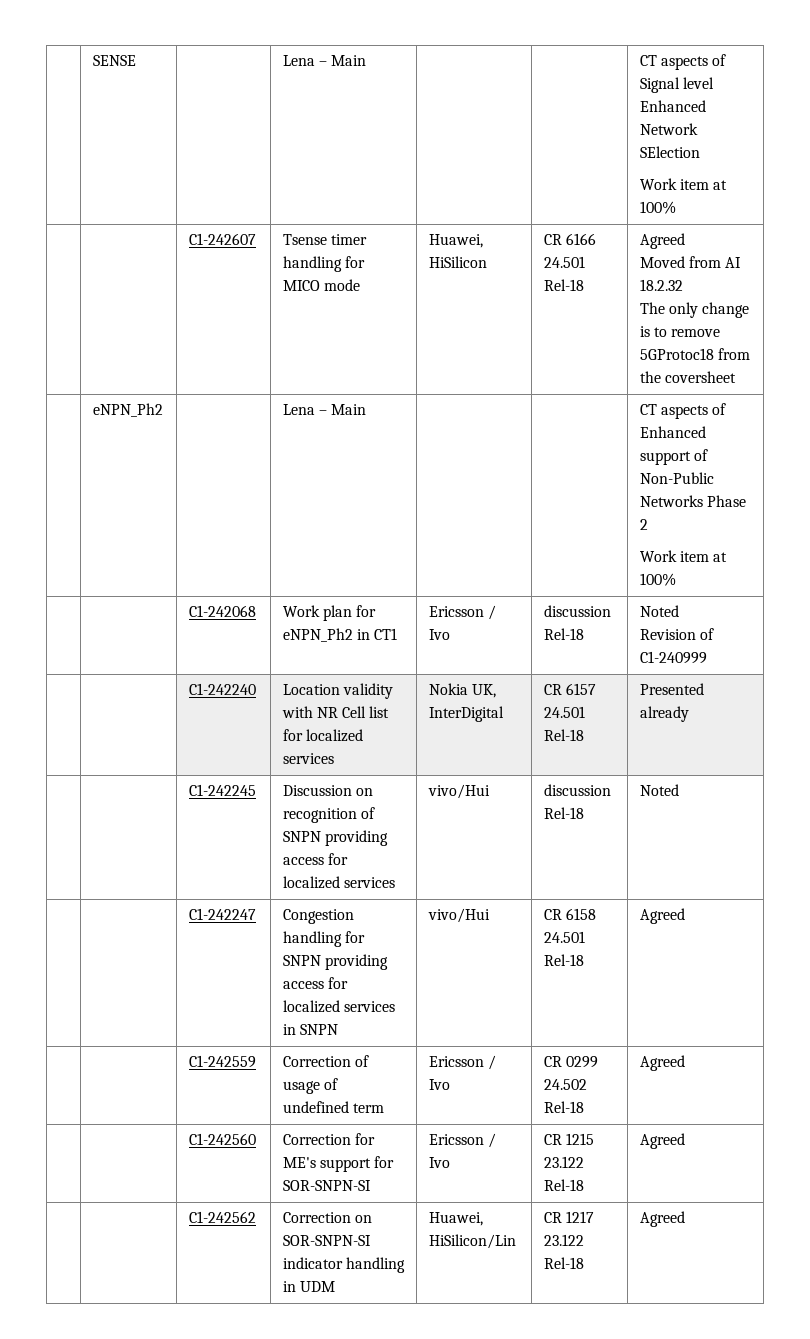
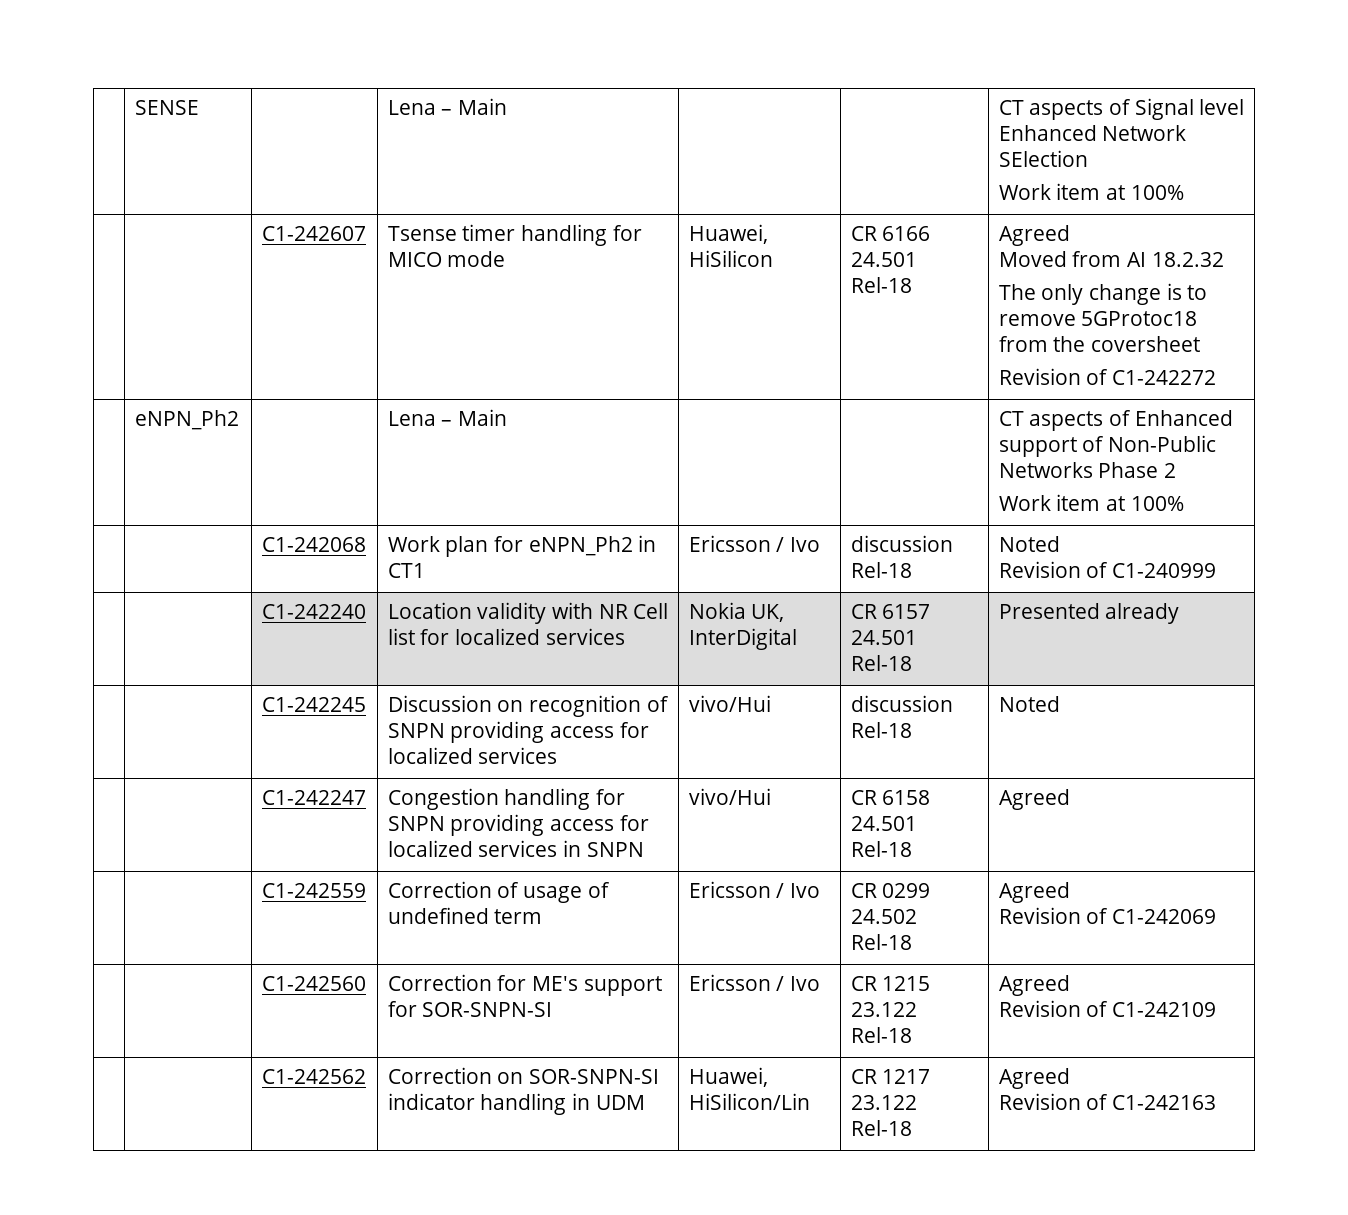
(736, 377) none -> [998,368,1216,385] // Revision of C1-242272
(685, 1063) none -> [998,907,1216,924] // Revision of C1-242069
(685, 1141) none -> [998,1000,1216,1017] // Revision of C1-242109
(685, 1219) none -> [998,1093,1216,1110] // Revision of C1-242163

